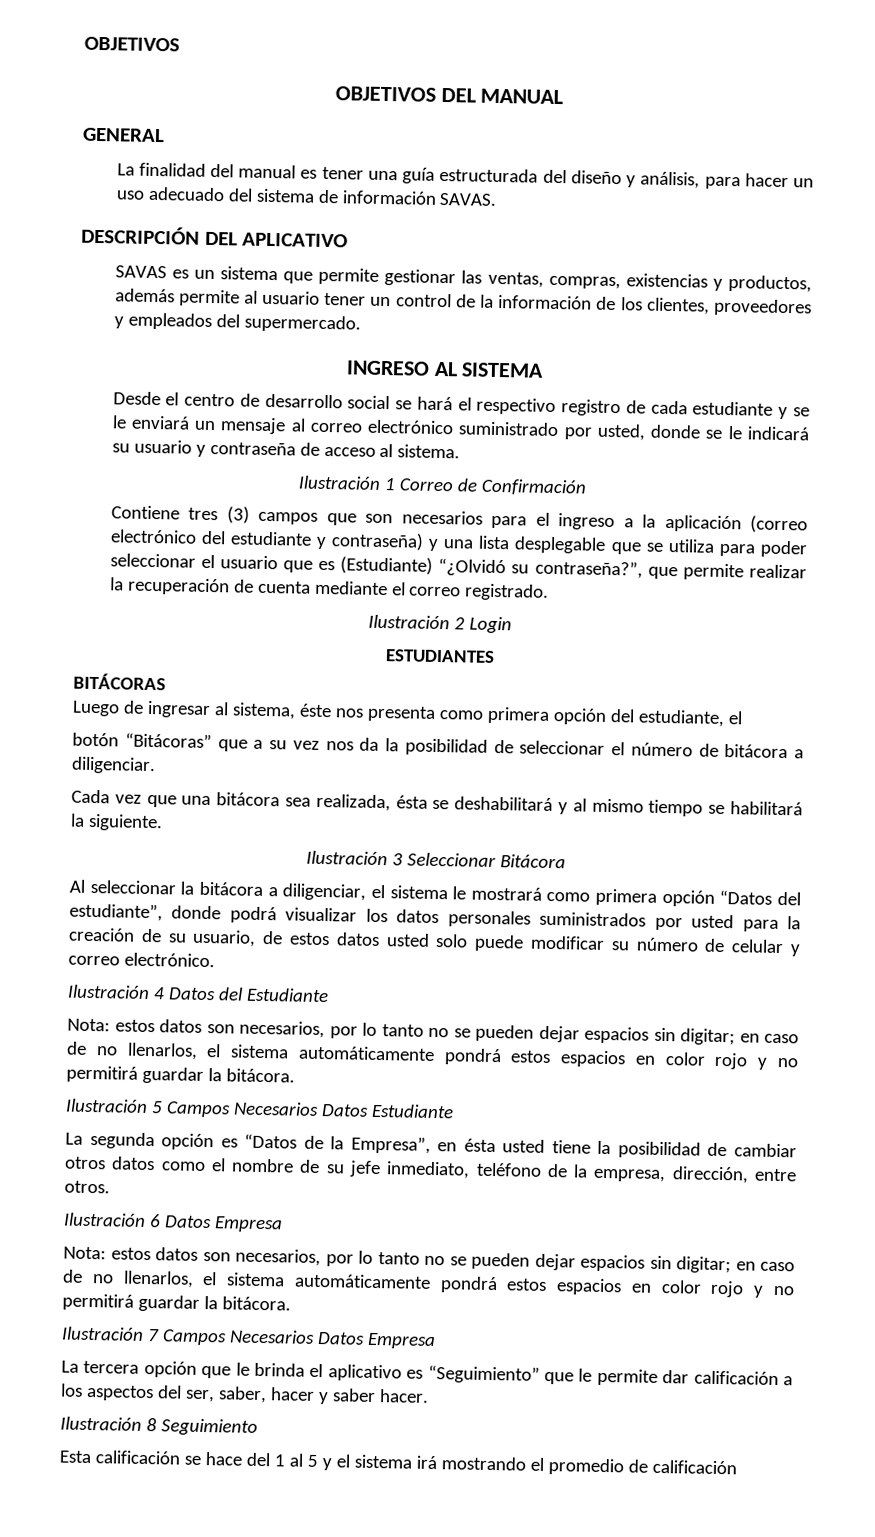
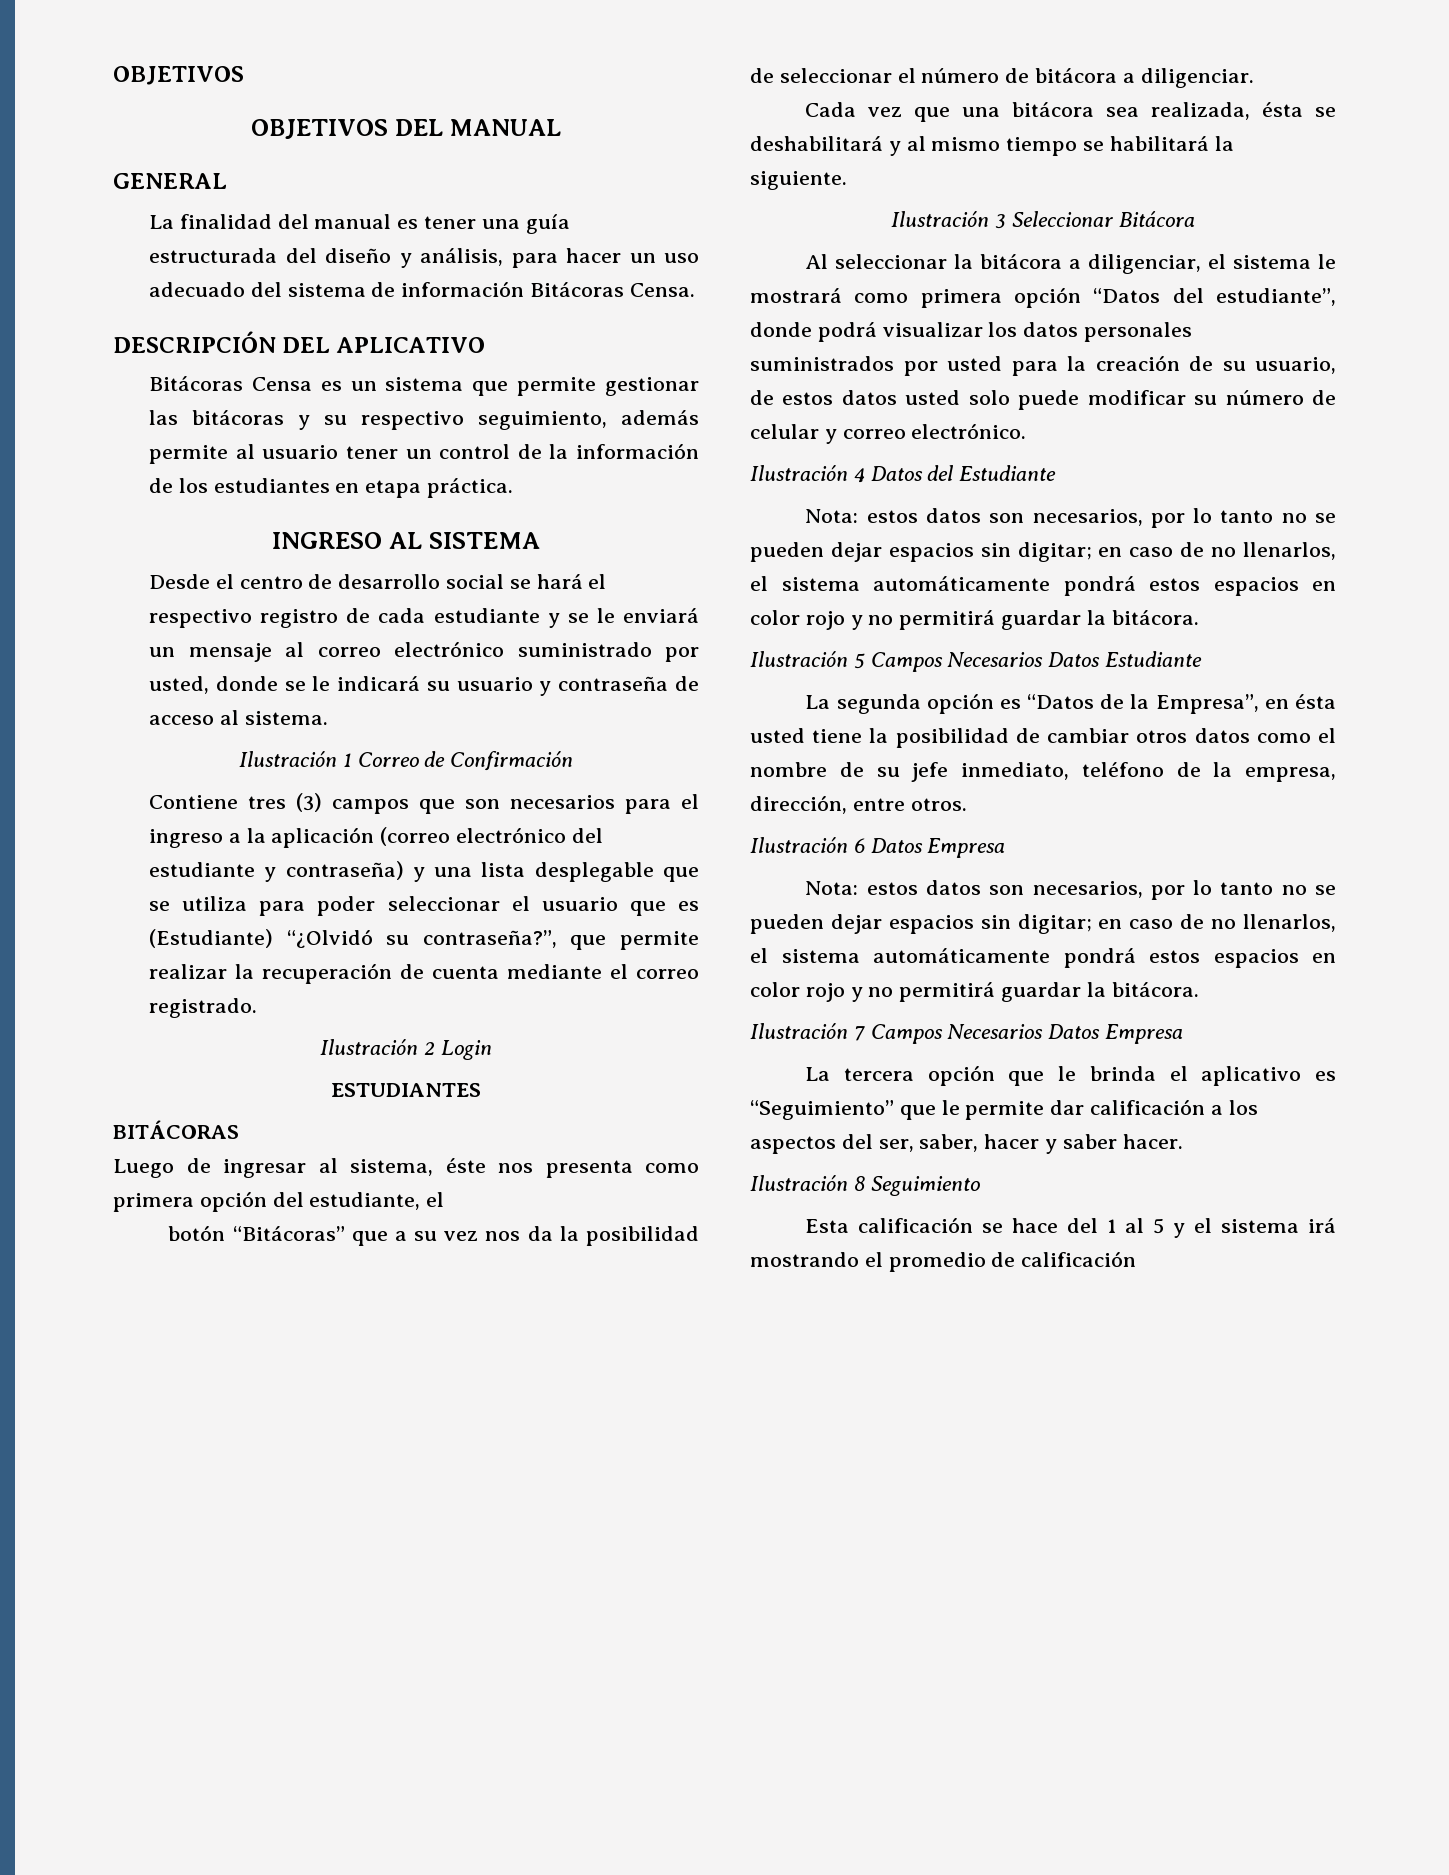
[439,192,498,206] SAVAS. -> [530,282,695,297] Bitácoras Censa.
[114,265,167,279] SAVAS -> [149,376,312,391] Bitácoras Censa
[487,271,813,293] ventas, compras, existencias y productos, -> [192,410,608,430] bitácoras y su respectivo seguimiento,
[645,297,812,317] [113,312,361,333] clientes, proveedores y empleados del supermercado. -> [213,478,514,498] estudiantes en etapa práctica.

